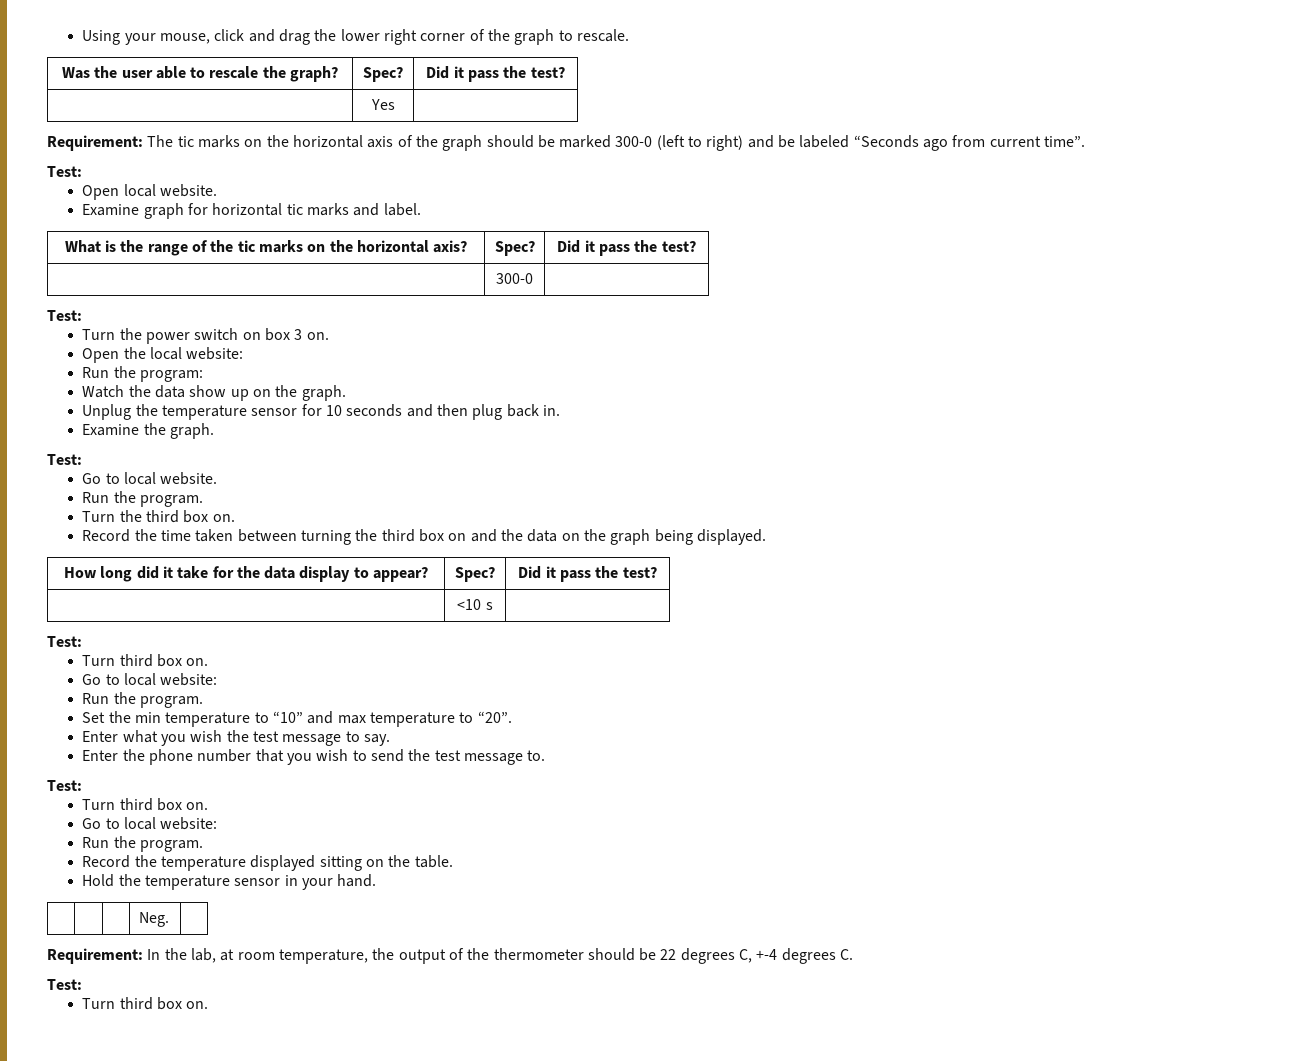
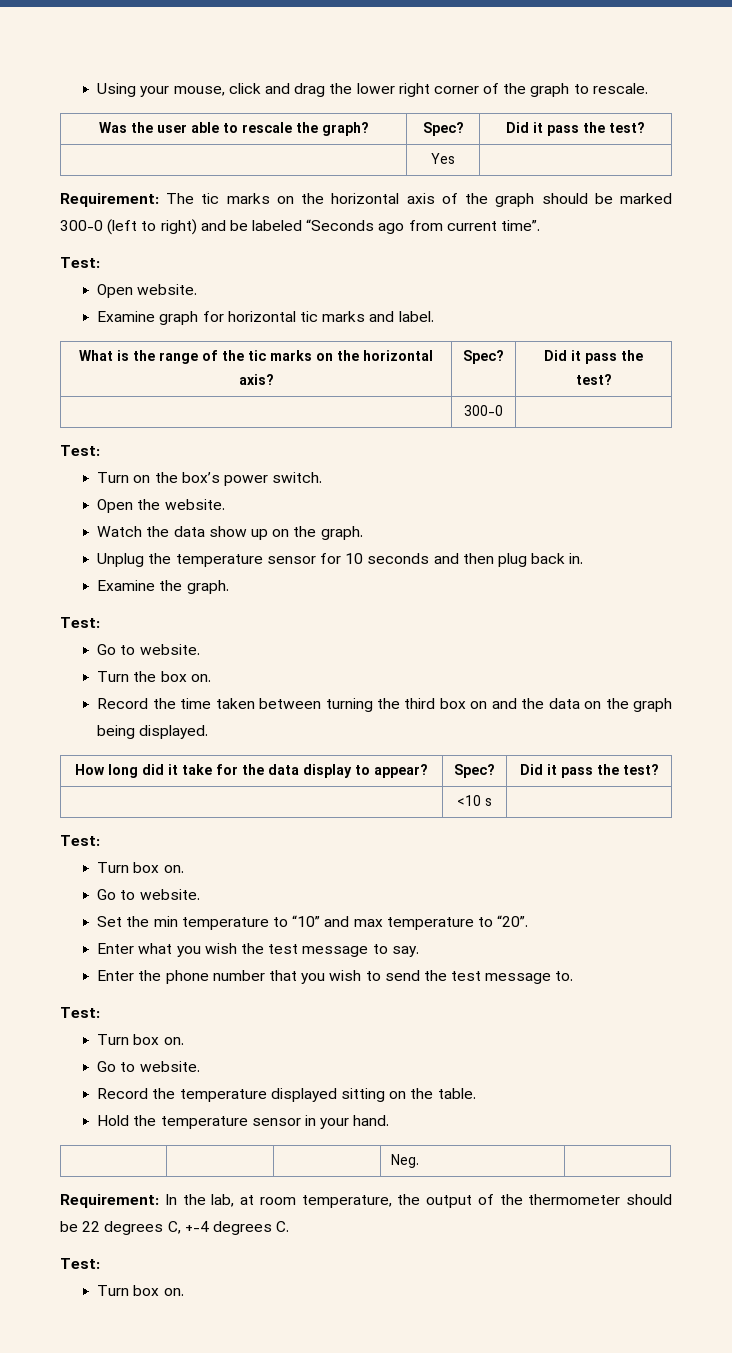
[123,184,156,197] local -> (134, 291) none
[119,328,329,344] [82,347,244,363] [82,366,204,382] the power switch on box 3 on. // Open the local website: // Run the program: -> [133,472,323,486] [97,499,225,513] on the box’s power switch. // Open the website.
[124,472,218,485] [82,491,204,507] [82,510,180,523] local website. // Run the program. // Turn the third -> [139,644,200,655] [97,671,157,682] website. // Turn the
[119,654,209,667] [82,673,218,686] [82,692,204,708] third box on. // Go to local website: // Run the program. -> [133,862,184,873] [97,889,200,900] box on. // Go to website.
[119,798,209,811] [82,817,218,830] [82,836,204,852] third box on. // Go to local website: // Run the program. -> [133,1034,184,1045] [97,1061,200,1072] box on. // Go to website.
[119,997,153,1010] third -> (130, 1290) none

